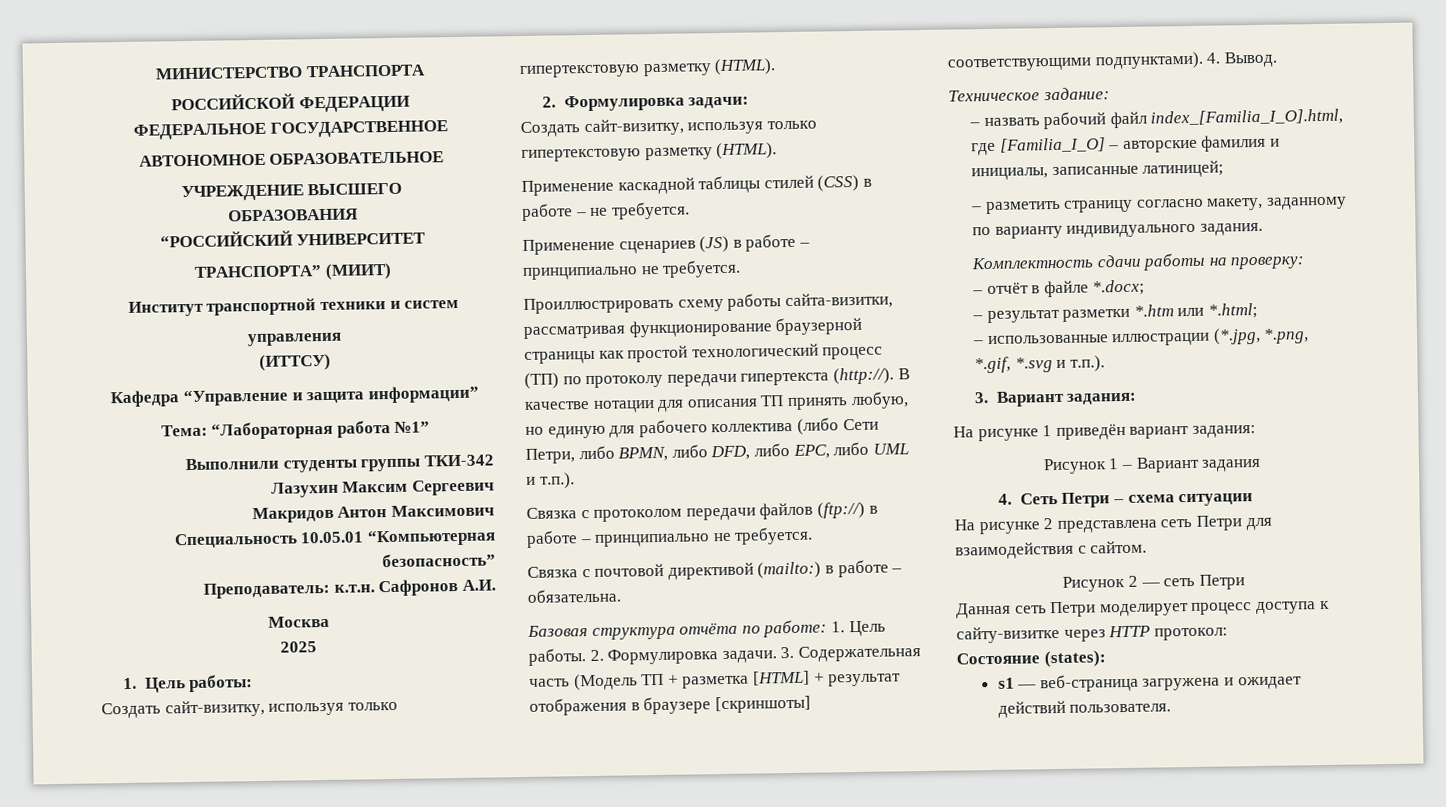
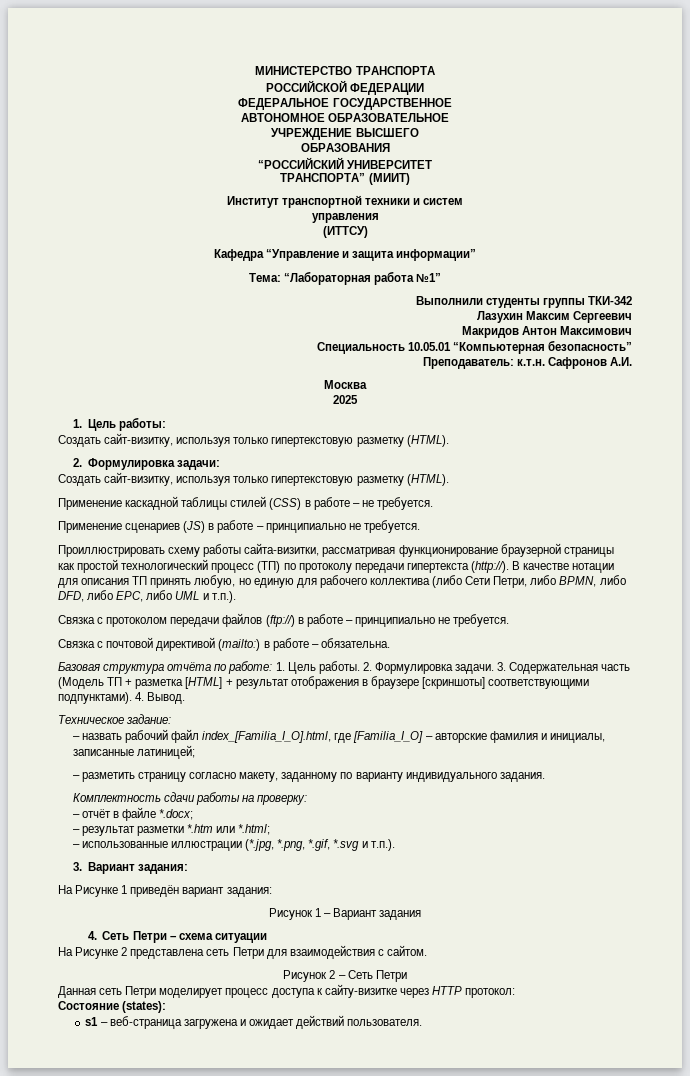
[977,428,1039,442] рисунке -> [75,885,119,897] Рисунке
[978,521,1040,535] рисунке -> [75,947,119,959] Рисунке
[1140,577,1196,587] — сеть -> [338,970,373,979] – Сеть
[1017,684,1038,689] — -> [100,1022,108,1026] –

